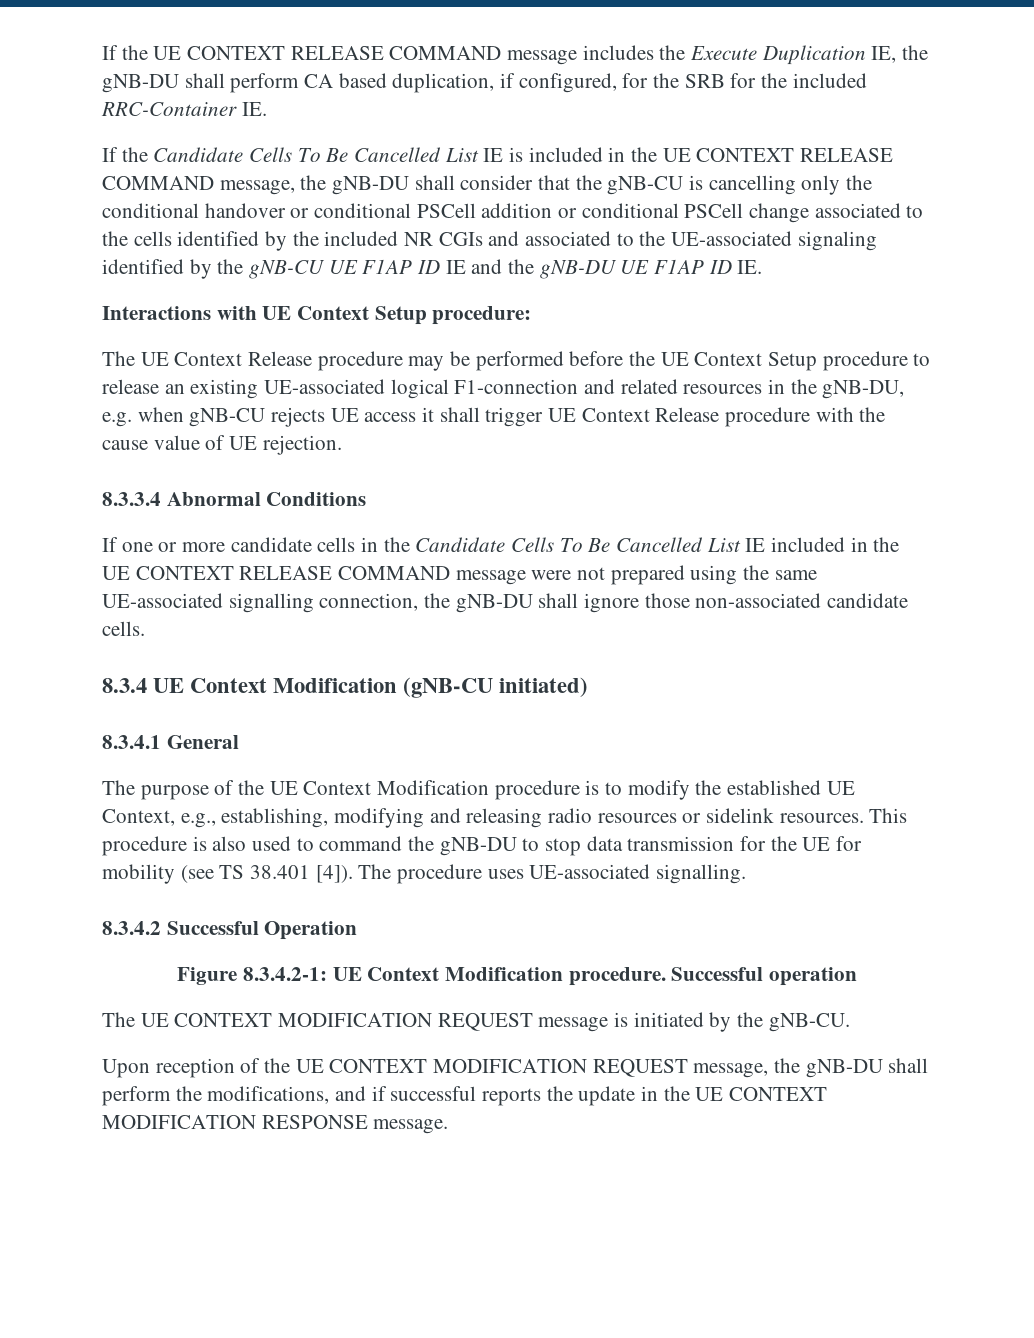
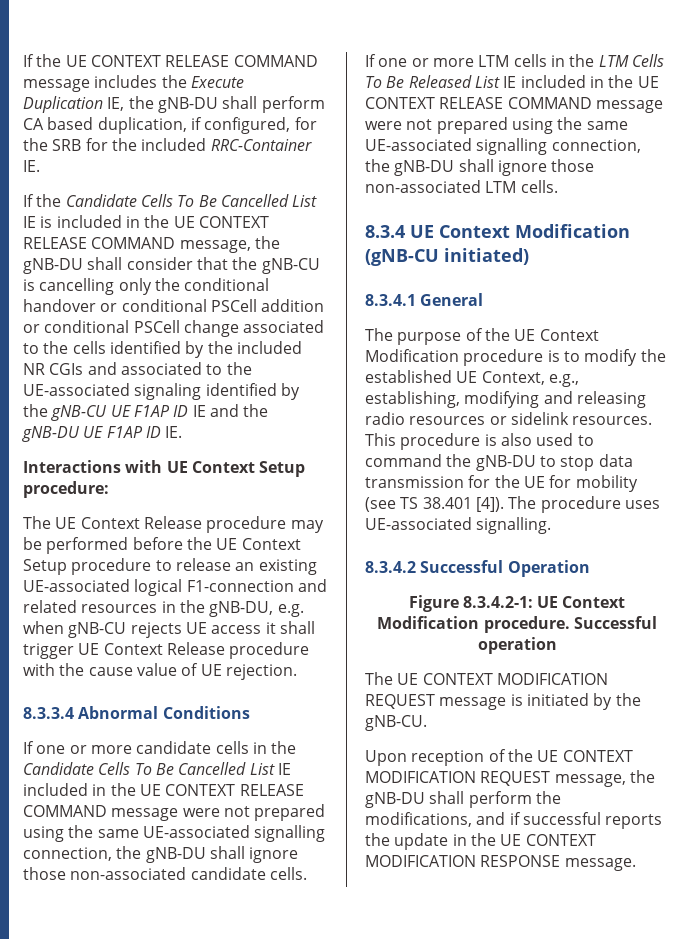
(145, 628) none -> [365,54,664,67] [365,75,659,88] [365,97,663,113] [365,117,628,134] [365,138,641,155] [365,159,595,176] [365,180,558,193] // If one or more LTM cells in the LTM Cells To Be Released List IE included in the UE CONTEXT RELEASE COMMAND message were not prepared using the same UE-associated signalling connection, the gNB-DU shall ignore those non-associated LTM cells.

